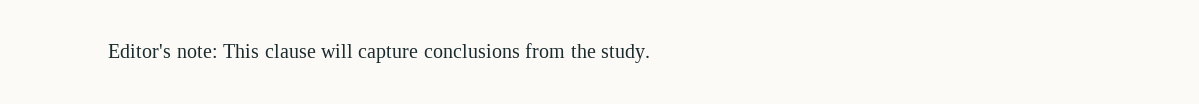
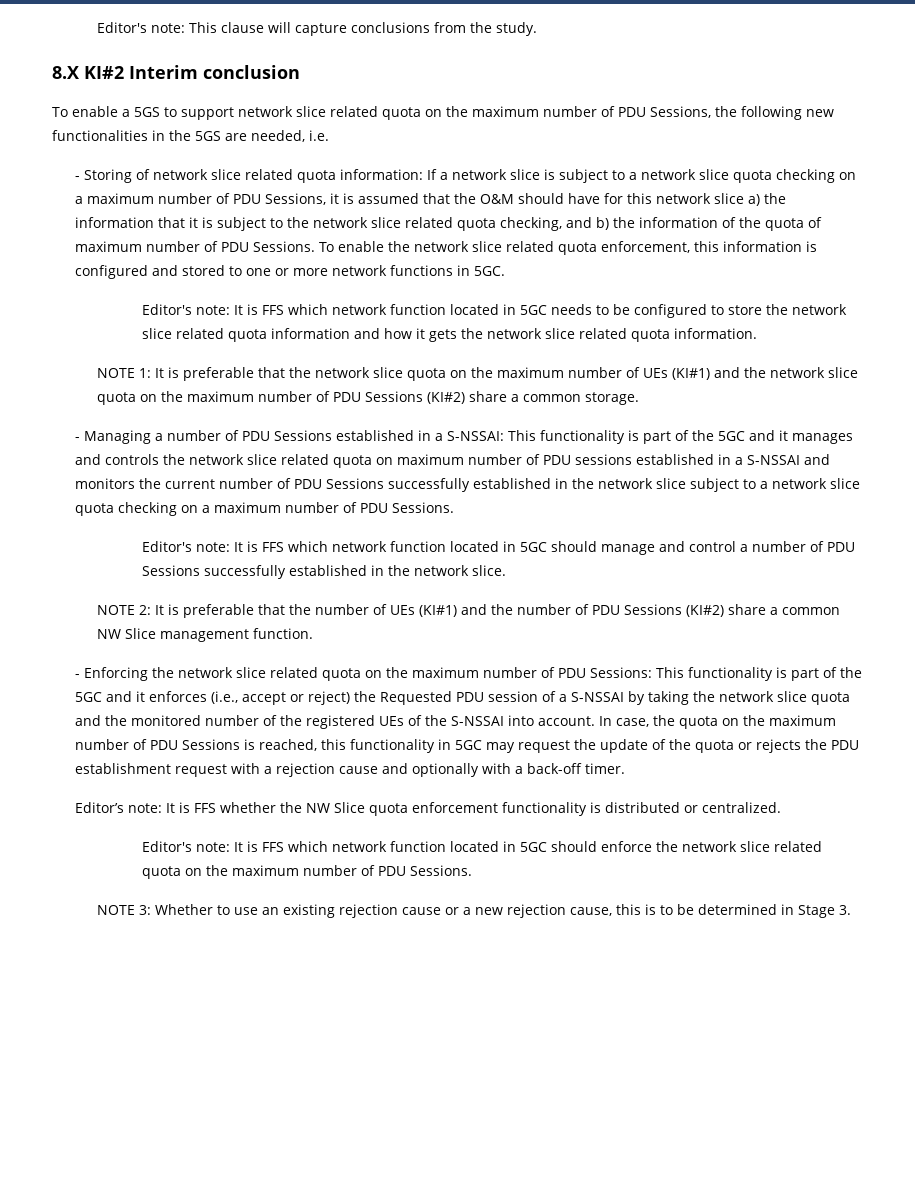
(651, 53) none -> [52,65,300,79] [52,106,834,120] [52,130,329,142] [74,169,856,183] [74,193,786,206] [74,217,822,231] [74,241,818,255] [74,265,505,279] [141,304,847,318] [141,328,757,342] [96,367,858,381] [96,391,639,405] [74,430,853,444] [74,454,830,468] [74,478,860,492] [74,502,454,516] [141,541,855,555] [141,565,506,579] [96,604,840,618] [96,628,313,642] [74,667,862,681] [74,691,850,705] [74,715,836,729] [74,739,859,753] [74,763,625,777] [74,802,781,816] [141,841,822,852] [141,865,472,879] [96,904,851,918] // 8.X KI#2 Interim conclusion // To enable a 5GS to support network slice related quota on the maximum number of PDU Sessions, the following new functionalities in the 5GS are needed, i.e. // - Storing of network slice related quota information: If a network slice is subject to a network slice quota checking on a maximum number of PDU Sessions, it is assumed that the O&M should have for this network slice a) the information that it is subject to the network slice related quota checking, and b) the information of the quota of maximum number of PDU Sessions. To enable the network slice related quota enforcement, this information is configured and stored to one or more network functions in 5GC. // Editor's note: It is FFS which network function located in 5GC needs to be configured to store the network slice related quota information and how it gets the network slice related quota information. // NOTE 1: It is preferable that the network slice quota on the maximum number of UEs (KI#1) and the network slice quota on the maximum number of PDU Sessions (KI#2) share a common storage. // - Managing a number of PDU Sessions established in a S-NSSAI: This functionality is part of the 5GC and it manages and controls the network slice related quota on maximum number of PDU sessions established in a S-NSSAI and monitors the current number of PDU Sessions successfully established in the network slice subject to a network slice quota checking on a maximum number of PDU Sessions. // Editor's note: It is FFS which network function located in 5GC should manage and control a number of PDU Sessions successfully established in the network slice. // NOTE 2: It is preferable that the number of UEs (KI#1) and the number of PDU Sessions (KI#2) share a common NW Slice management function. // - Enforcing the network slice related quota on the maximum number of PDU Sessions: This functionality is part of the 5GC and it enforces (i.e., accept or reject) the Requested PDU session of a S-NSSAI by taking the network slice quota and the monitored number of the registered UEs of the S-NSSAI into account. In case, the quota on the maximum number of PDU Sessions is reached, this functionality in 5GC may request the update of the quota or rejects the PDU establishment request with a rejection cause and optionally with a back-off timer. // Editor’s note: It is FFS whether the NW Slice quota enforcement functionality is distributed or centralized. // Editor's note: It is FFS which network function located in 5GC should enforce the network slice related quota on the maximum number of PDU Sessions. // NOTE 3: Whether to use an existing rejection cause or a new rejection cause, this is to be determined in Stage 3.

